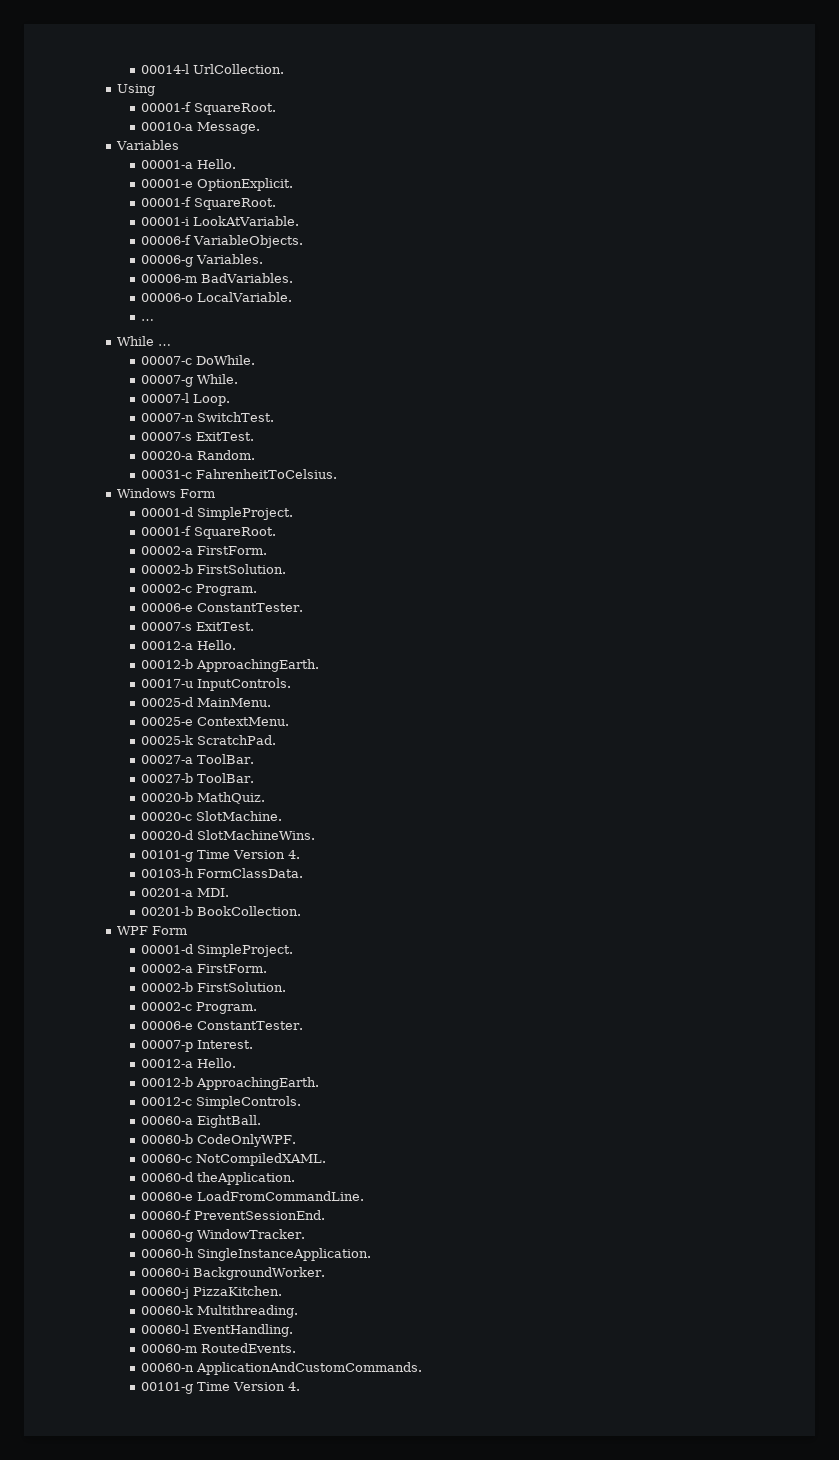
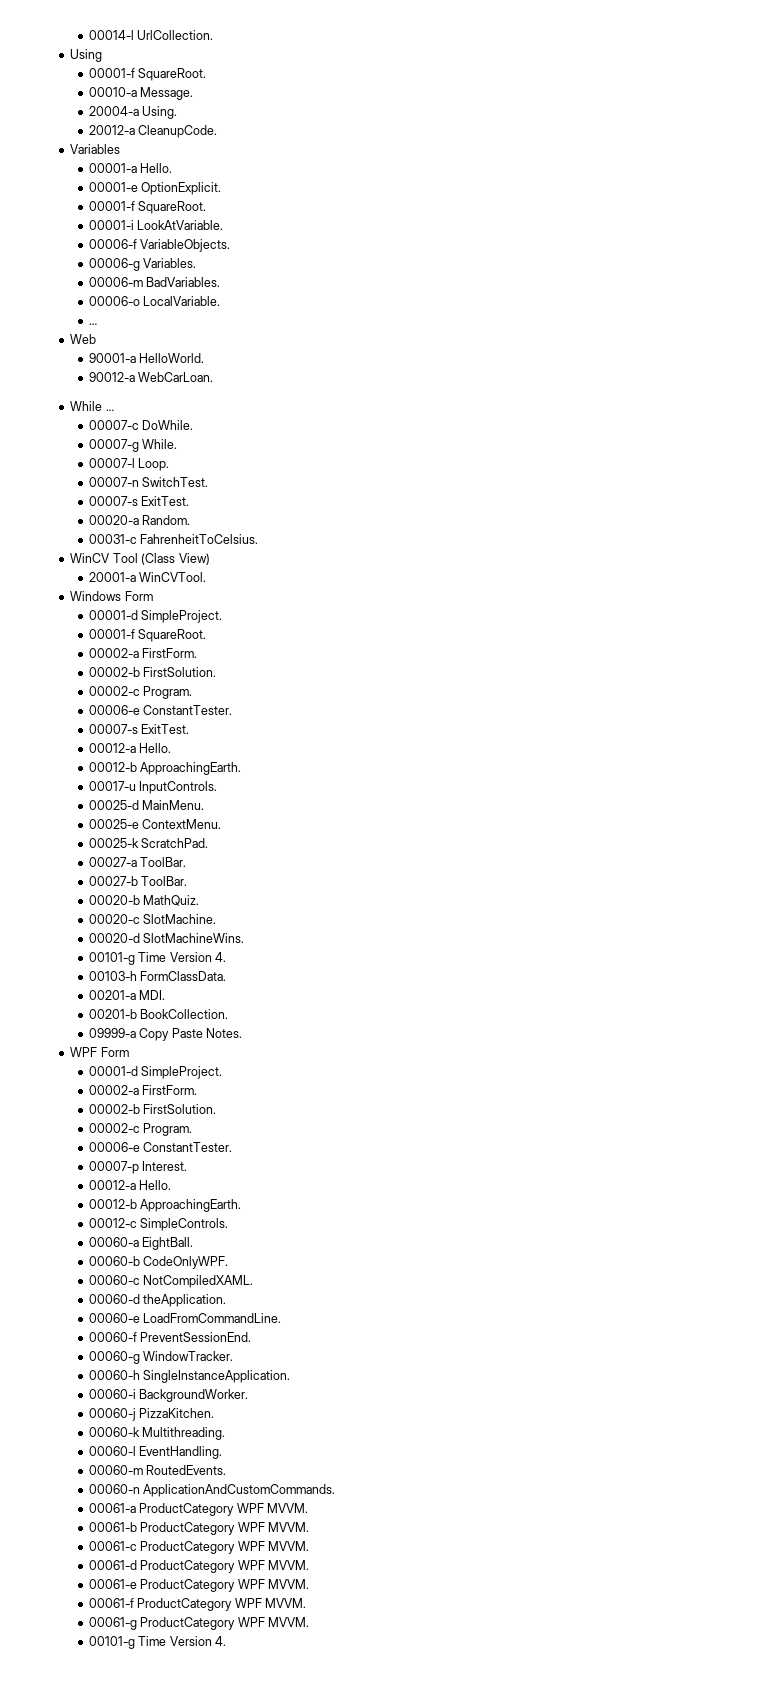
(261, 128) none -> [89,106,178,119] [89,125,218,138] // 20004-a Using. // 20012-a CleanupCode.
(155, 320) none -> [70,334,97,344] [89,353,205,363] [89,372,214,382] // Web // 90001-a HelloWorld. // 90012-a WebCarLoan.
(338, 474) none -> [70,553,210,565] [89,572,207,582] // WinCV Tool (Class View) // 20001-a WinCVTool.
(302, 911) none -> [89,1028,243,1041] // 09999-a Copy Paste Notes.
(423, 1368) none -> [89,1503,309,1516] [89,1522,310,1535] [89,1541,310,1554] [89,1560,310,1573] [89,1579,310,1592] [89,1598,307,1611] [89,1617,310,1630] // 00061-a ProductCategory WPF MVVM. // 00061-b ProductCategory WPF MVVM. // 00061-c ProductCategory WPF MVVM. // 00061-d ProductCategory WPF MVVM. // 00061-e ProductCategory WPF MVVM. // 00061-f ProductCategory WPF MVVM. // 00061-g ProductCategory WPF MVVM.

